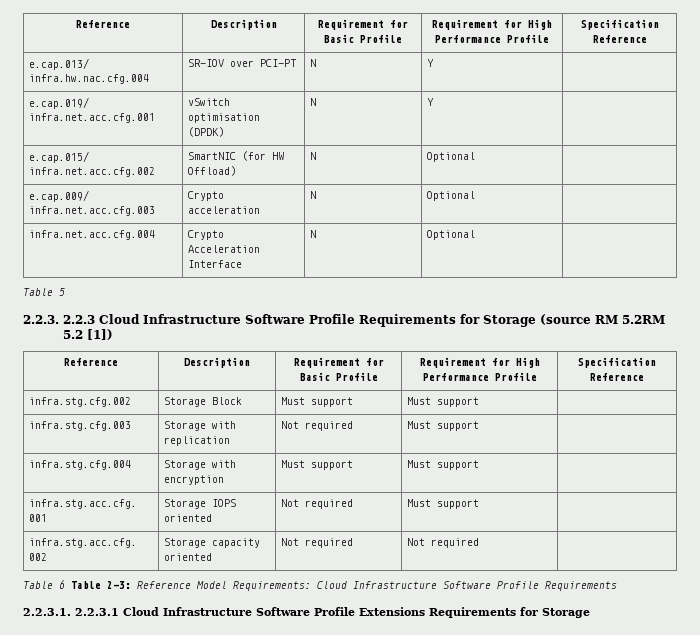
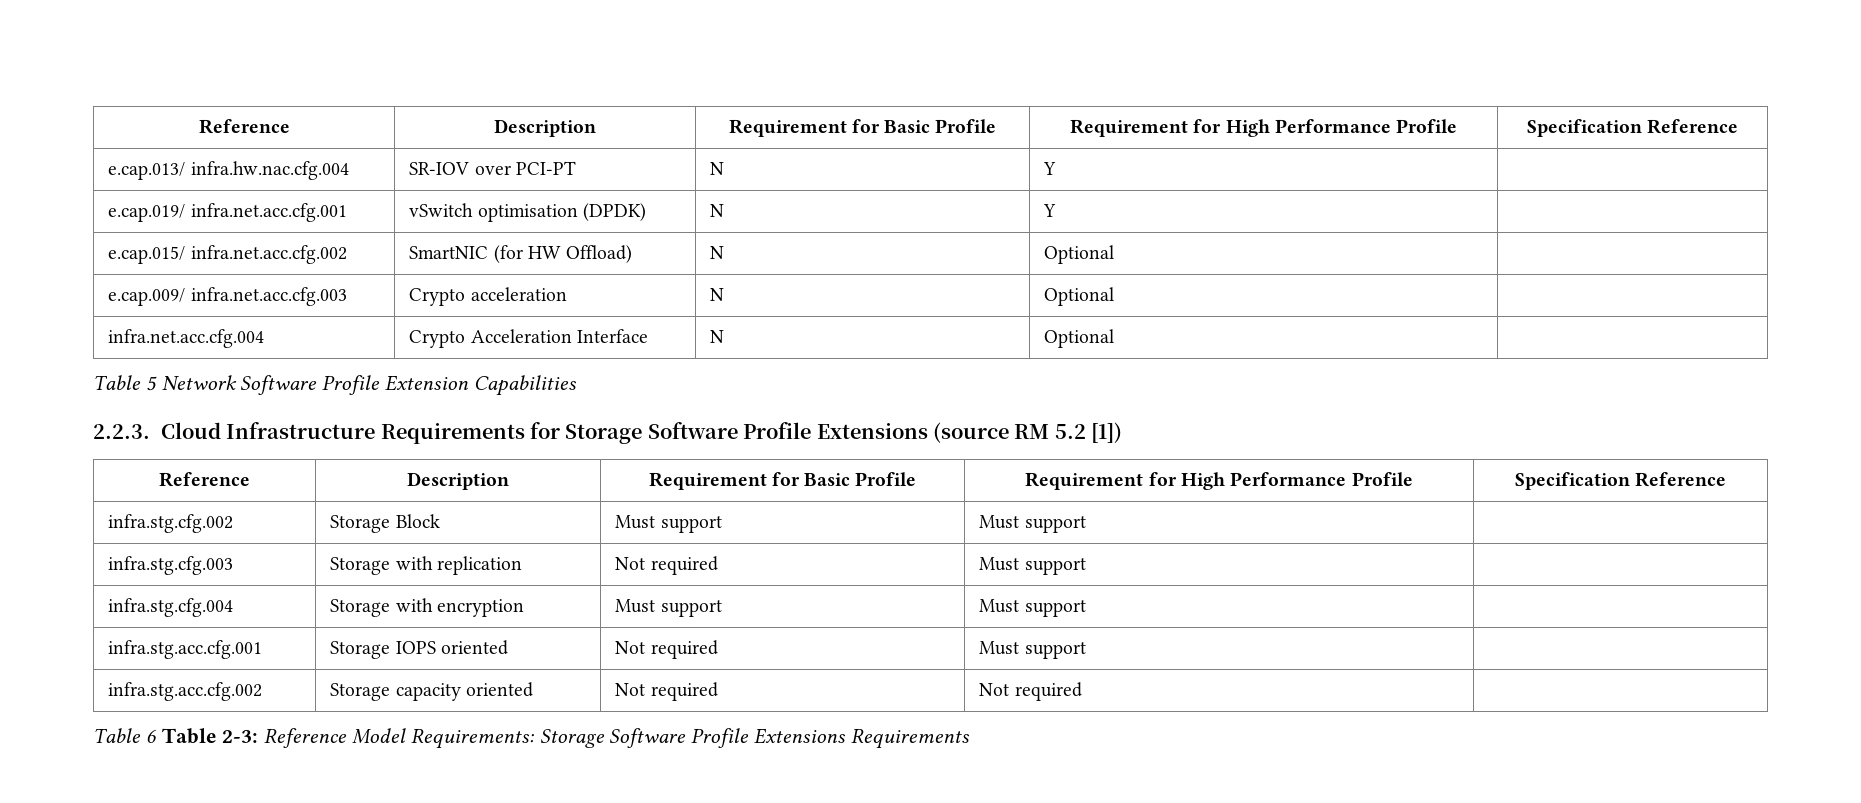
(65, 292) none -> [161,375,577,396] Network Software Profile Extension Capabilities
[63,314,537,327] 2.2.3 Cloud Infrastructure Software Profile Requirements for Storage -> [160,422,928,444] Cloud Infrastructure Requirements for Storage Software Profile Extensions
[622,315,666,324] 5.2RM -> (1050, 431) none
[317,581,617,591] [23,607,253,616] Cloud Infrastructure Software Profile Requirements // 2.2.3.1. 2.2.3.1 Cloud Infrastructure -> [539,729,605,748] Storage
[520,607,591,618] for Storage -> (970, 738) none

